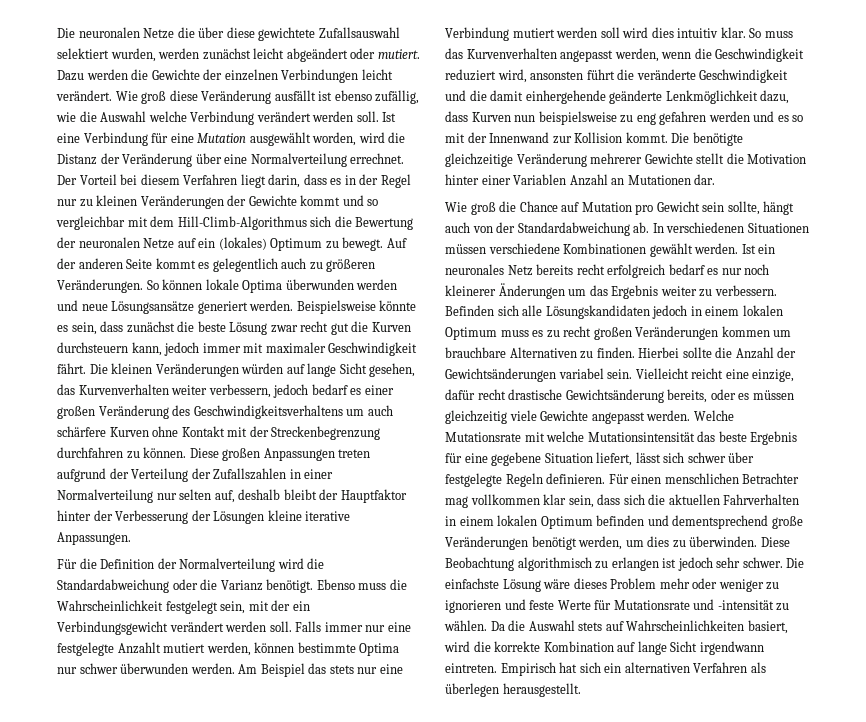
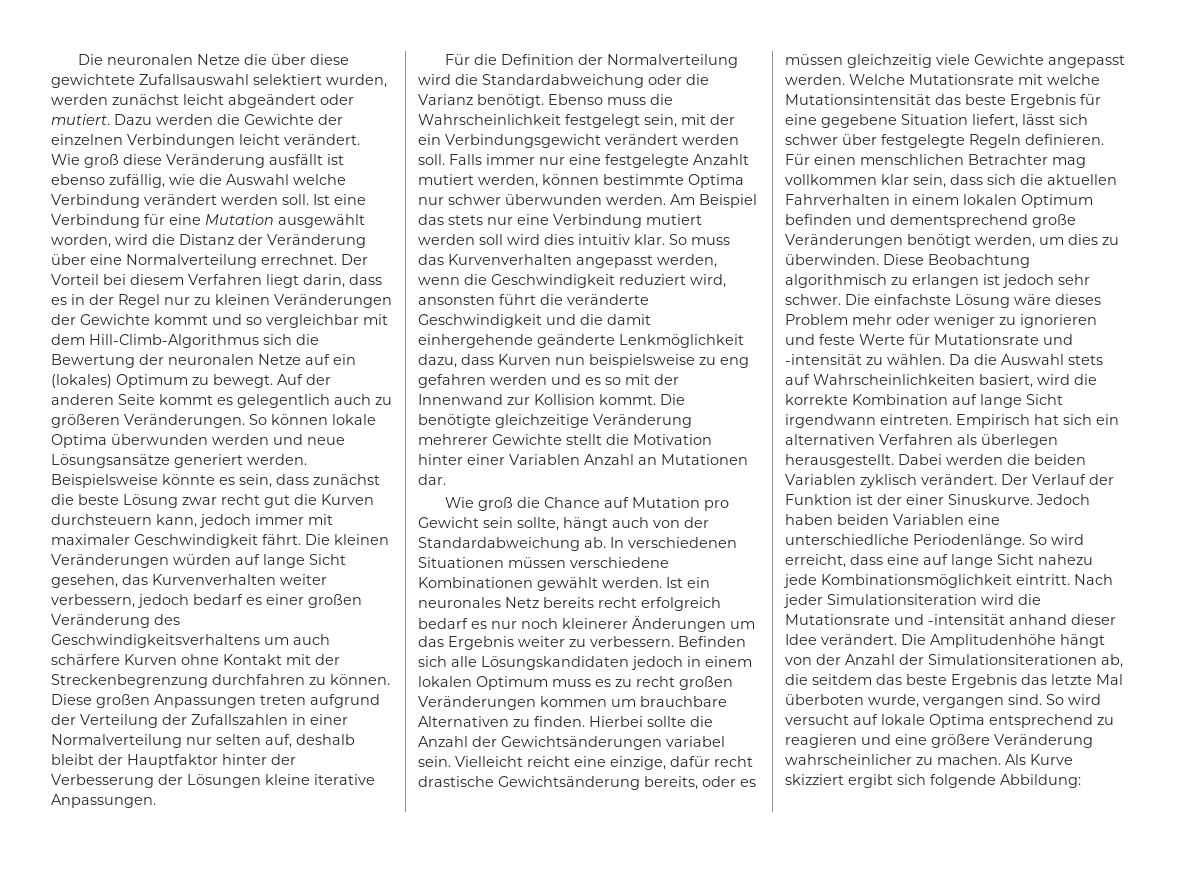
(581, 690) none -> [898,454,1086,465] [785,474,1114,488] [785,494,1090,505] [785,514,1000,525] [785,534,1084,548] [785,554,1093,568] [783,574,1113,588] [783,594,1041,608] [785,614,1116,625] [785,634,1105,648] [785,654,1123,668] [785,674,1123,688] [785,694,1101,708] [785,714,1114,728] [785,734,1093,748] [785,754,1073,765] [785,774,1081,788] Dabei werden die beiden Variablen zyklisch verändert. Der Verlauf der Funktion ist der einer Sinuskurve. Jedoch haben beiden Variablen eine unterschiedliche Periodenlänge. So wird erreicht, dass eine auf lange Sicht nahezu jede Kombinationsmöglichkeit eintritt. Nach jeder Simulationsiteration wird die Mutationsrate und -intensität anhand dieser Idee verändert. Die Amplitudenhöhe hängt von der Anzahl der Simulationsiterationen ab, die seitdem das beste Ergebnis das letzte Mal überboten wurde, vergangen sind. So wird versucht auf lokale Optima entsprechend zu reagieren und eine größere Veränderung wahrscheinlicher zu machen. Als Kurve skizziert ergibt sich folgende Abbildung:

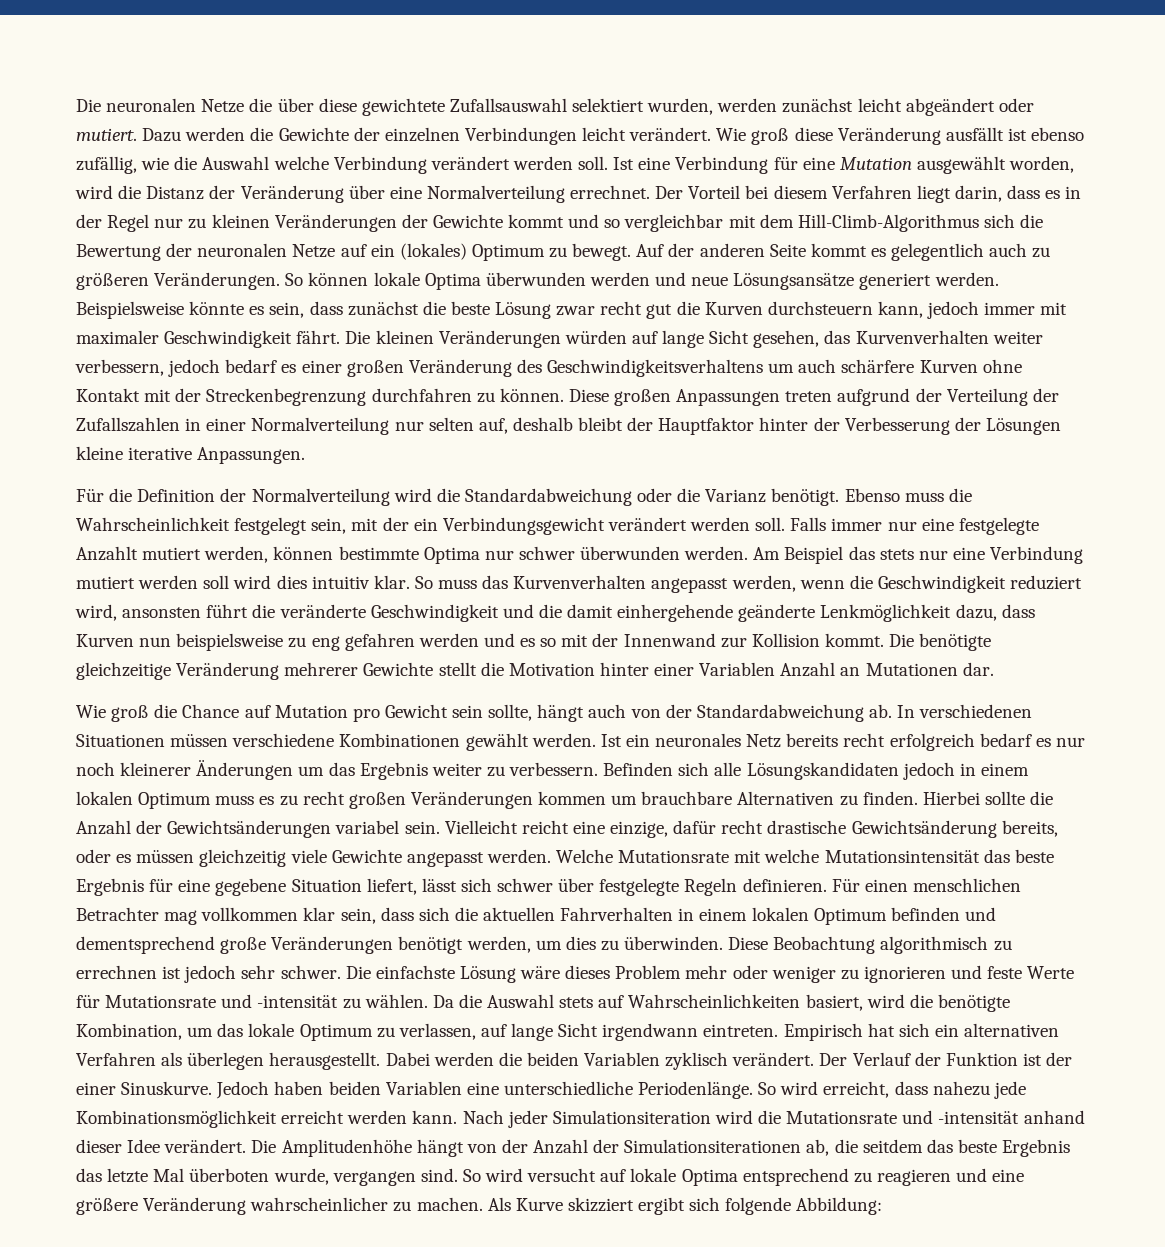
[912,274,979,288] erlangen -> [76,965,157,979] errechnen
[785,394,948,405] korrekte Kombination -> [937,994,1010,1012] [76,1023,476,1041] benötigte Kombination, um das lokale Optimum zu verlassen,
[887,554,1093,568] [783,574,1070,588] eine auf lange Sicht nahezu jede Kombinationsmöglichkeit eintritt. -> [932,1081,1026,1099] [76,1110,458,1128] nahezu jede Kombinationsmöglichkeit erreicht werden kann.

